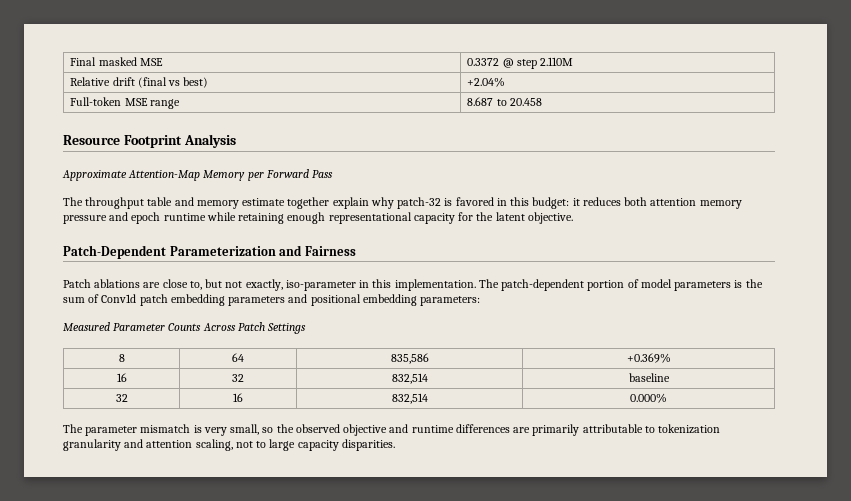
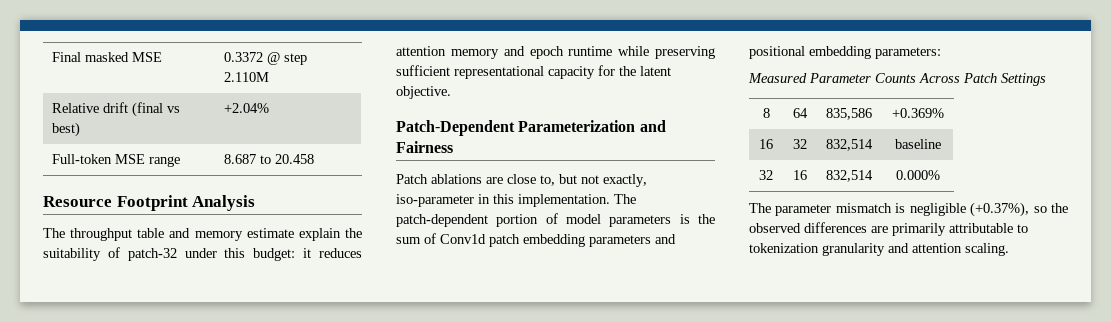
[62,169,334,181] // Approximate Attention-Map Memory per Forward Pass -> (256, 203) none
[287,197,507,209] together explain why patch-32 is favored in -> [298,228,362,241] [43,247,217,261] explain the suitability of patch-32 under
[624,197,648,206] both -> (362, 253) none
[63,215,107,224] pressure -> (499, 54) none
[238,212,326,224] retaining enough -> [655,46,715,59] [396,65,450,76] preserving sufficient
[203,424,260,436] very small, -> [909,202,1030,217] negligible (+0.37%),
[343,424,454,436] objective and runtime -> (801, 228) none
[195,439,395,451] scaling, not to large capacity disparities. -> [965,243,1009,256] scaling.

